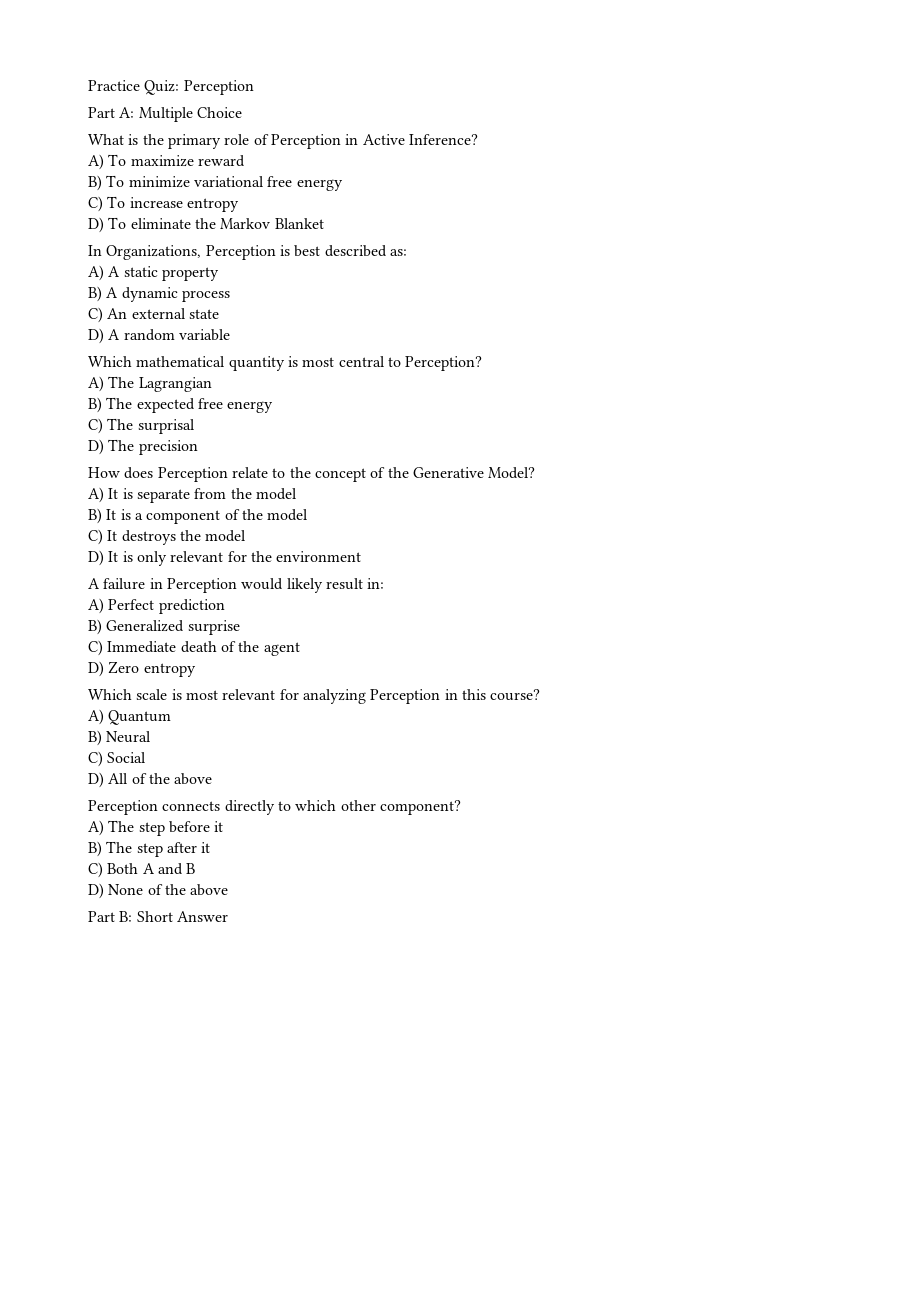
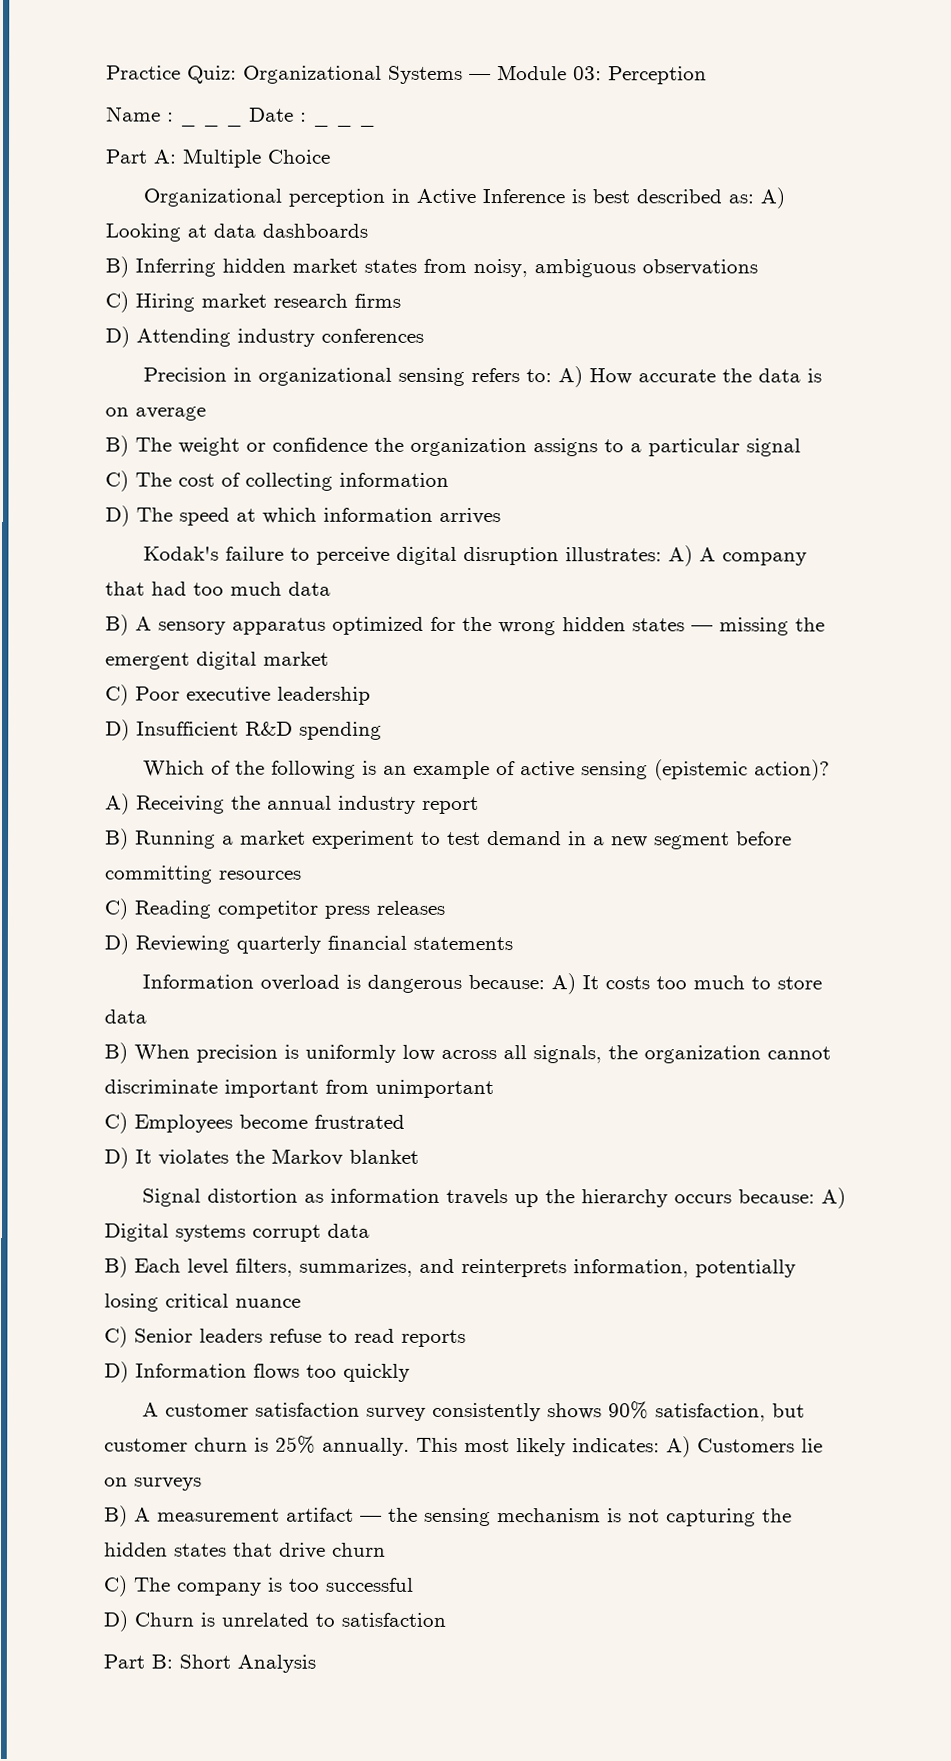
[183,80,254,95] [88,107,242,122] [88,134,478,149] [88,154,245,170] [88,175,343,191] [88,196,239,212] [88,217,324,233] [88,245,407,260] [88,265,219,281] [88,286,230,302] [88,307,219,323] [88,328,230,344] [88,356,483,371] [88,376,212,392] [88,397,274,413] [88,418,195,434] [88,439,198,455] [88,467,536,482] [88,487,297,503] [88,508,309,524] [88,529,247,545] [88,550,362,566] [88,578,385,593] [88,598,225,614] [88,619,240,635] [88,640,300,656] [88,661,196,677] [88,689,541,704] [88,709,172,725] [88,730,152,746] [88,751,147,767] [88,772,213,788] [88,800,461,815] [88,820,224,836] [88,841,211,857] [88,862,196,878] [88,883,229,899] Perception // Part A: Multiple Choice // What is the primary role of Perception in Active Inference? // A) To maximize reward // B) To minimize variational free energy // C) To increase entropy // D) To eliminate the Markov Blanket // In Organizations, Perception is best described as: // A) A static property // B) A dynamic process // C) An external state // D) A random variable // Which mathematical quantity is most central to Perception? // A) The Lagrangian // B) The expected free energy // C) The surprisal // D) The precision // How does Perception relate to the concept of the Generative Model? // A) It is separate from the model // B) It is a component of the model // C) It destroys the model // D) It is only relevant for the environment // A failure in Perception would likely result in: // A) Perfect prediction // B) Generalized surprise // C) Immediate death of the agent // D) Zero entropy // Which scale is most relevant for analyzing Perception in this course? // A) Quantum // B) Neural // C) Social // D) All of the above // Perception connects directly to which other component? // A) The step before it // B) The step after it // C) Both A and B // D) None of the above -> [243,65,707,85] [106,106,376,127] [106,148,331,168] [142,187,785,209] [105,223,368,242] [105,256,758,278] [105,291,401,313] [105,326,424,348] [142,366,822,388] [105,406,206,421] [105,435,801,457] [105,470,449,492] [105,505,501,527] [142,545,807,567] [105,581,331,596] [105,614,825,636] [105,651,329,670] [105,684,371,706] [105,719,382,741] [142,759,830,781] [105,793,479,815] [105,828,792,850] [104,865,302,884] [104,898,445,920] [104,933,513,955] [141,973,822,995] [104,1009,147,1024] [104,1042,831,1064] [104,1079,494,1099] [104,1112,405,1134] [104,1147,419,1169] [141,1187,846,1209] [104,1223,370,1242] [104,1256,796,1278] [104,1293,301,1312] [104,1326,466,1348] [104,1361,410,1383] [141,1401,805,1422] [104,1435,823,1458] [104,1477,202,1491] [104,1505,792,1527] [104,1542,386,1559] [103,1575,414,1597] [103,1610,446,1632] Organizational Systems — Module 03: Perception // Name : _ _ _ Date : _ _ _ // Part A: Multiple Choice // Organizational perception in Active Inference is best described as: A) Looking at data dashboards // B) Inferring hidden market states from noisy, ambiguous observations // C) Hiring market research firms // D) Attending industry conferences // Precision in organizational sensing refers to: A) How accurate the data is on average // B) The weight or confidence the organization assigns to a particular signal // C) The cost of collecting information // D) The speed at which information arrives // Kodak's failure to perceive digital disruption illustrates: A) A company that had too much data // B) A sensory apparatus optimized for the wrong hidden states — missing the emergent digital market // C) Poor executive leadership // D) Insufficient R&D spending // Which of the following is an example of active sensing (epistemic action)? A) Receiving the annual industry report // B) Running a market experiment to test demand in a new segment before committing resources // C) Reading competitor press releases // D) Reviewing quarterly financial statements // Information overload is dangerous because: A) It costs too much to store data // B) When precision is uniformly low across all signals, the organization cannot discriminate important from unimportant // C) Employees become frustrated // D) It violates the Markov blanket // Signal distortion as information travels up the hierarchy occurs because: A) Digital systems corrupt data // B) Each level filters, summarizes, and reinterprets information, potentially losing critical nuance // C) Senior leaders refuse to read reports // D) Information flows too quickly // A customer satisfaction survey consistently shows 90% satisfaction, but customer churn is 25% annually. This most likely indicates: A) Customers lie on surveys // B) A measurement artifact — the sensing mechanism is not capturing the hidden states that drive churn // C) The company is too successful // D) Churn is unrelated to satisfaction
[176,911,228,922] Answer -> [237,1654,316,1673] Analysis

